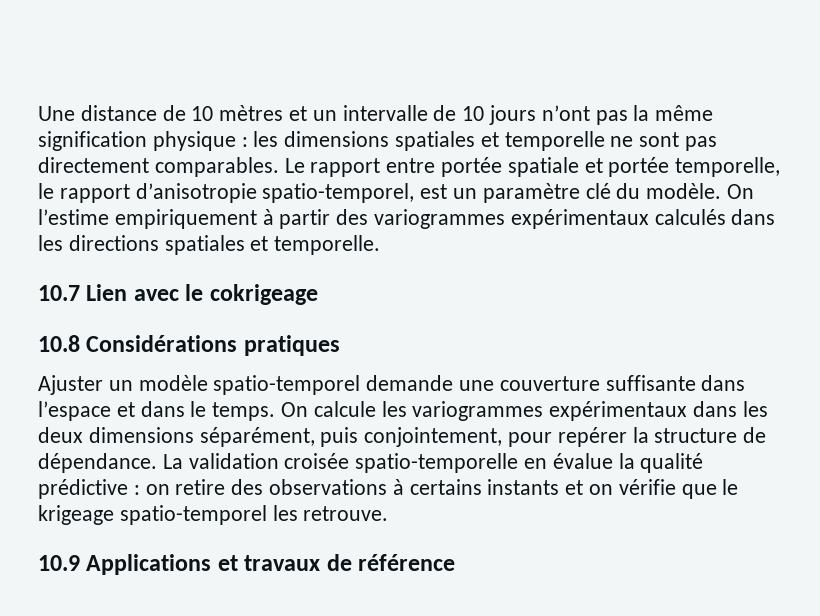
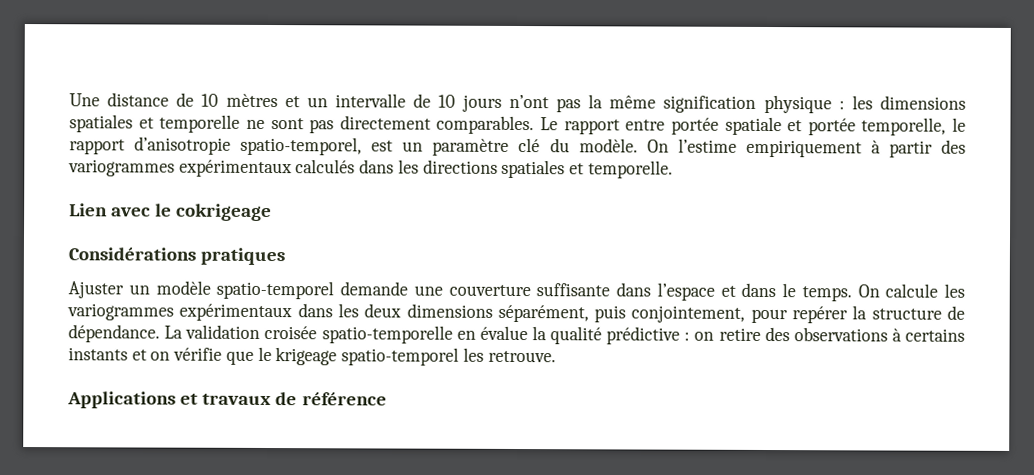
[38,285,80,301] 10.7 -> (673, 169) none
[38,335,80,352] 10.8 -> (273, 212) none
[38,555,80,571] 10.9 -> (556, 356) none

